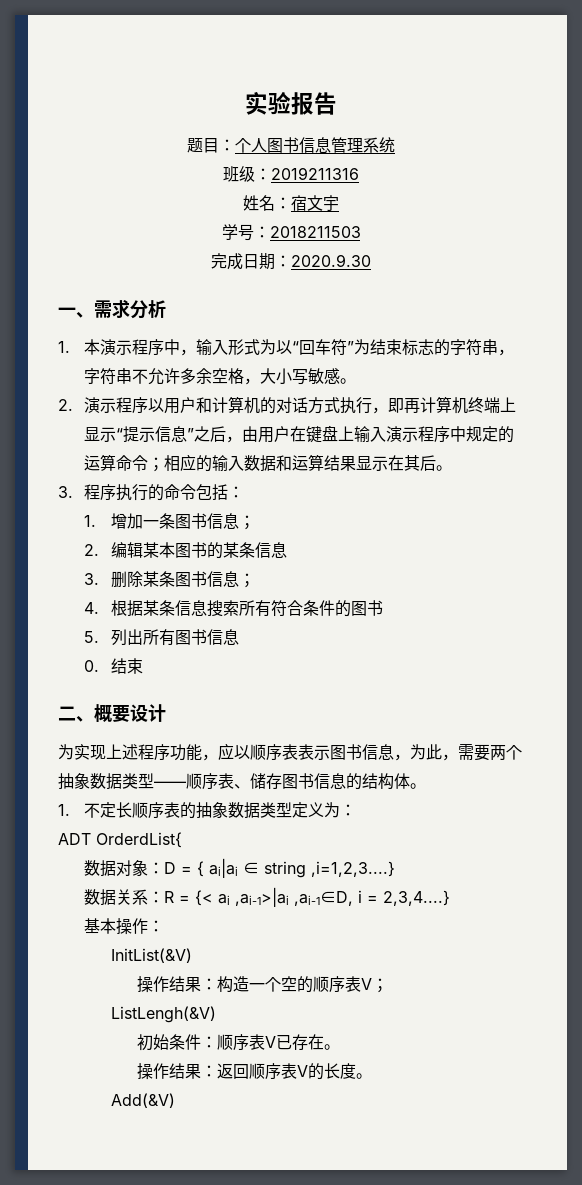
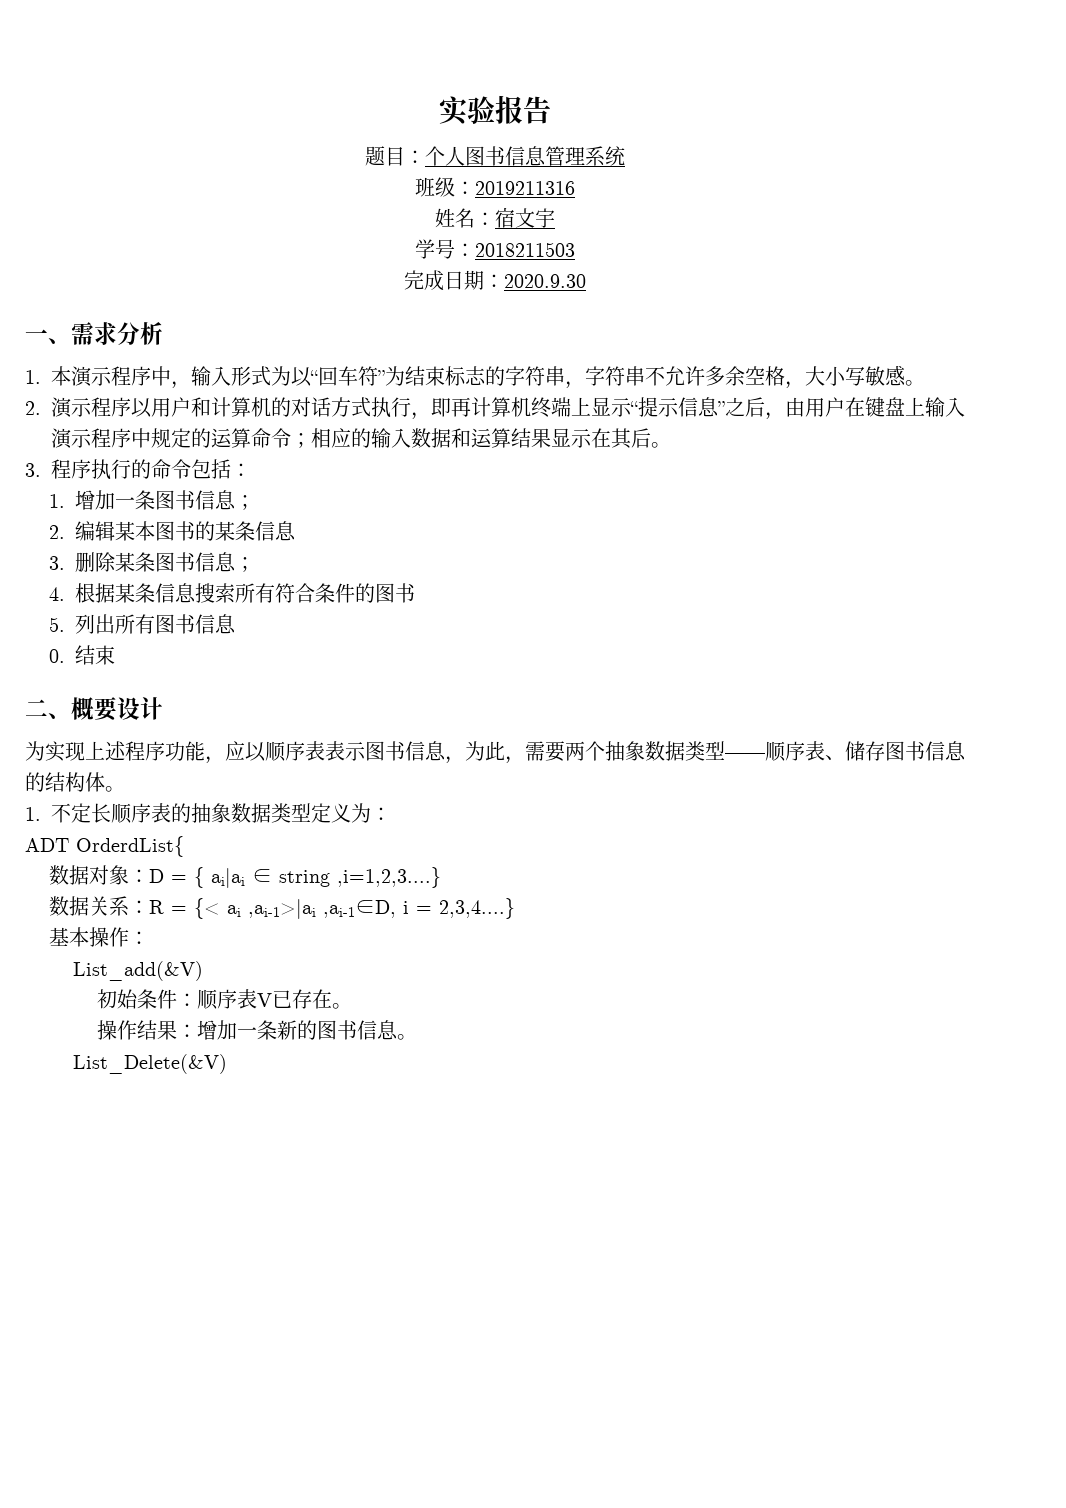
[110,948,192,963] [137,976,389,993] [110,1006,216,1023] InitList(&V) // 操作结果：构造一个空的顺序表V； // ListLengh(&V) -> [73,961,204,981] List_add(&V)
[217,1063,373,1080] [110,1093,175,1108] 返回顺序表V的长度。 // Add(&V) -> [197,1020,418,1040] [73,1054,228,1074] 增加一条新的图书信息。 // List_Delete(&V)

